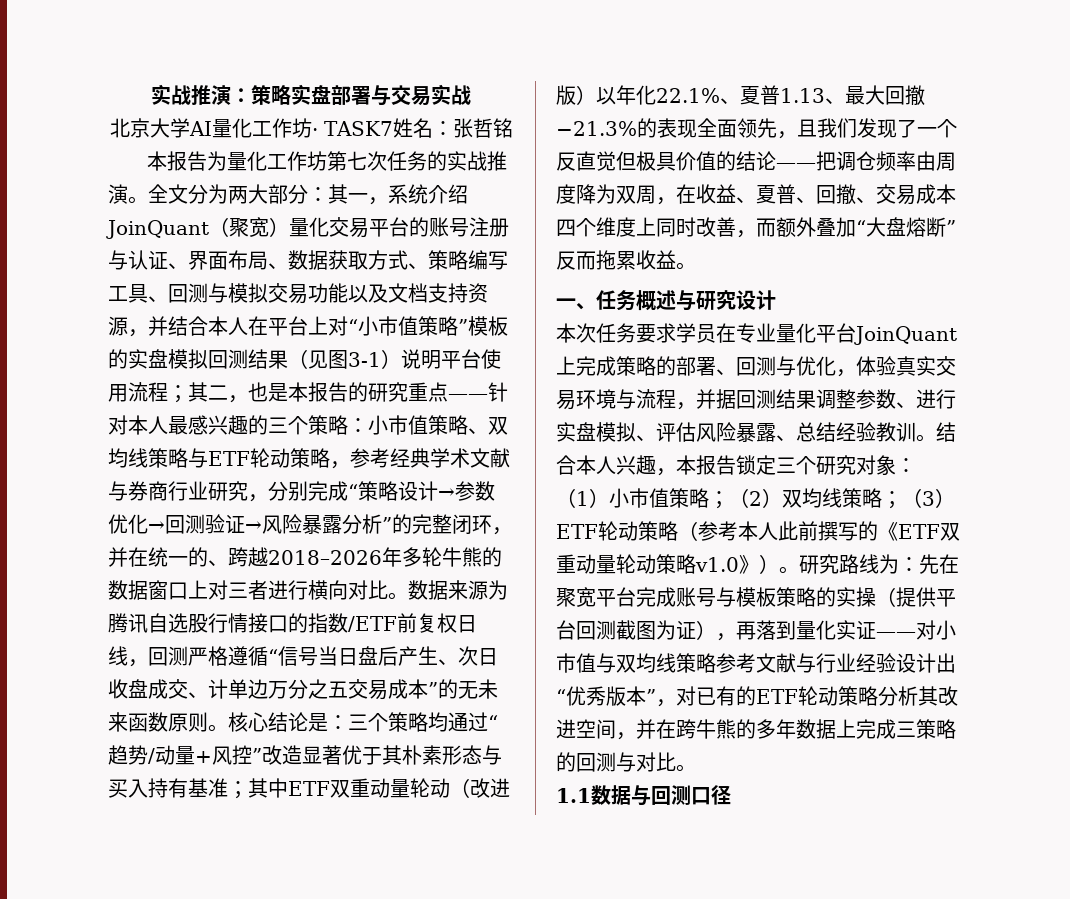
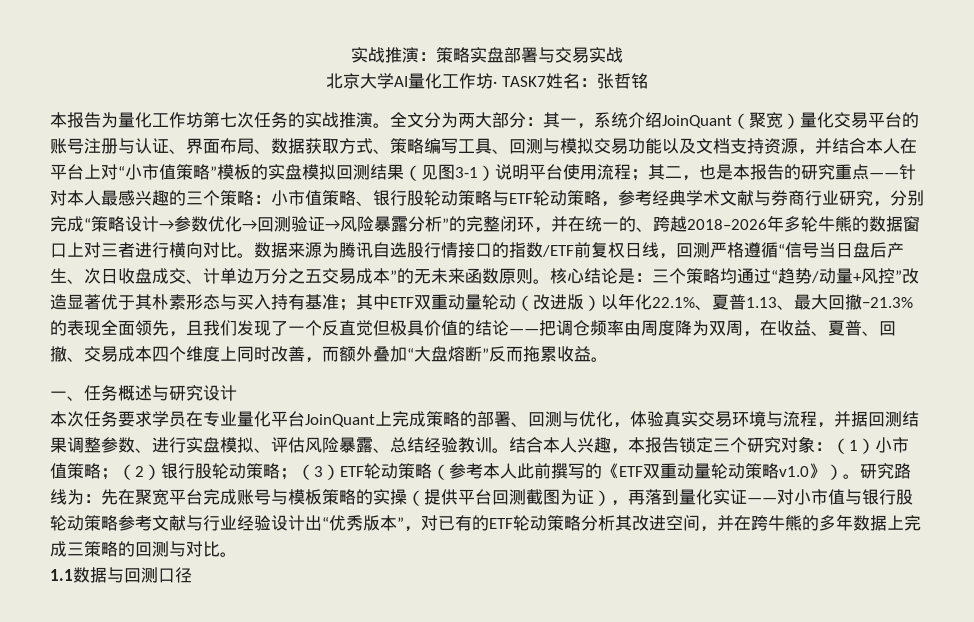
[488,416,508,435] [108,448,148,468] 双均线 -> [373,190,458,206] 银行股轮动
[782,488,842,508] 双均线 -> [161,463,246,479] 银行股轮动
[616,653,676,673] 双均线 -> [862,489,913,505] [50,515,84,531] 银行股轮动

